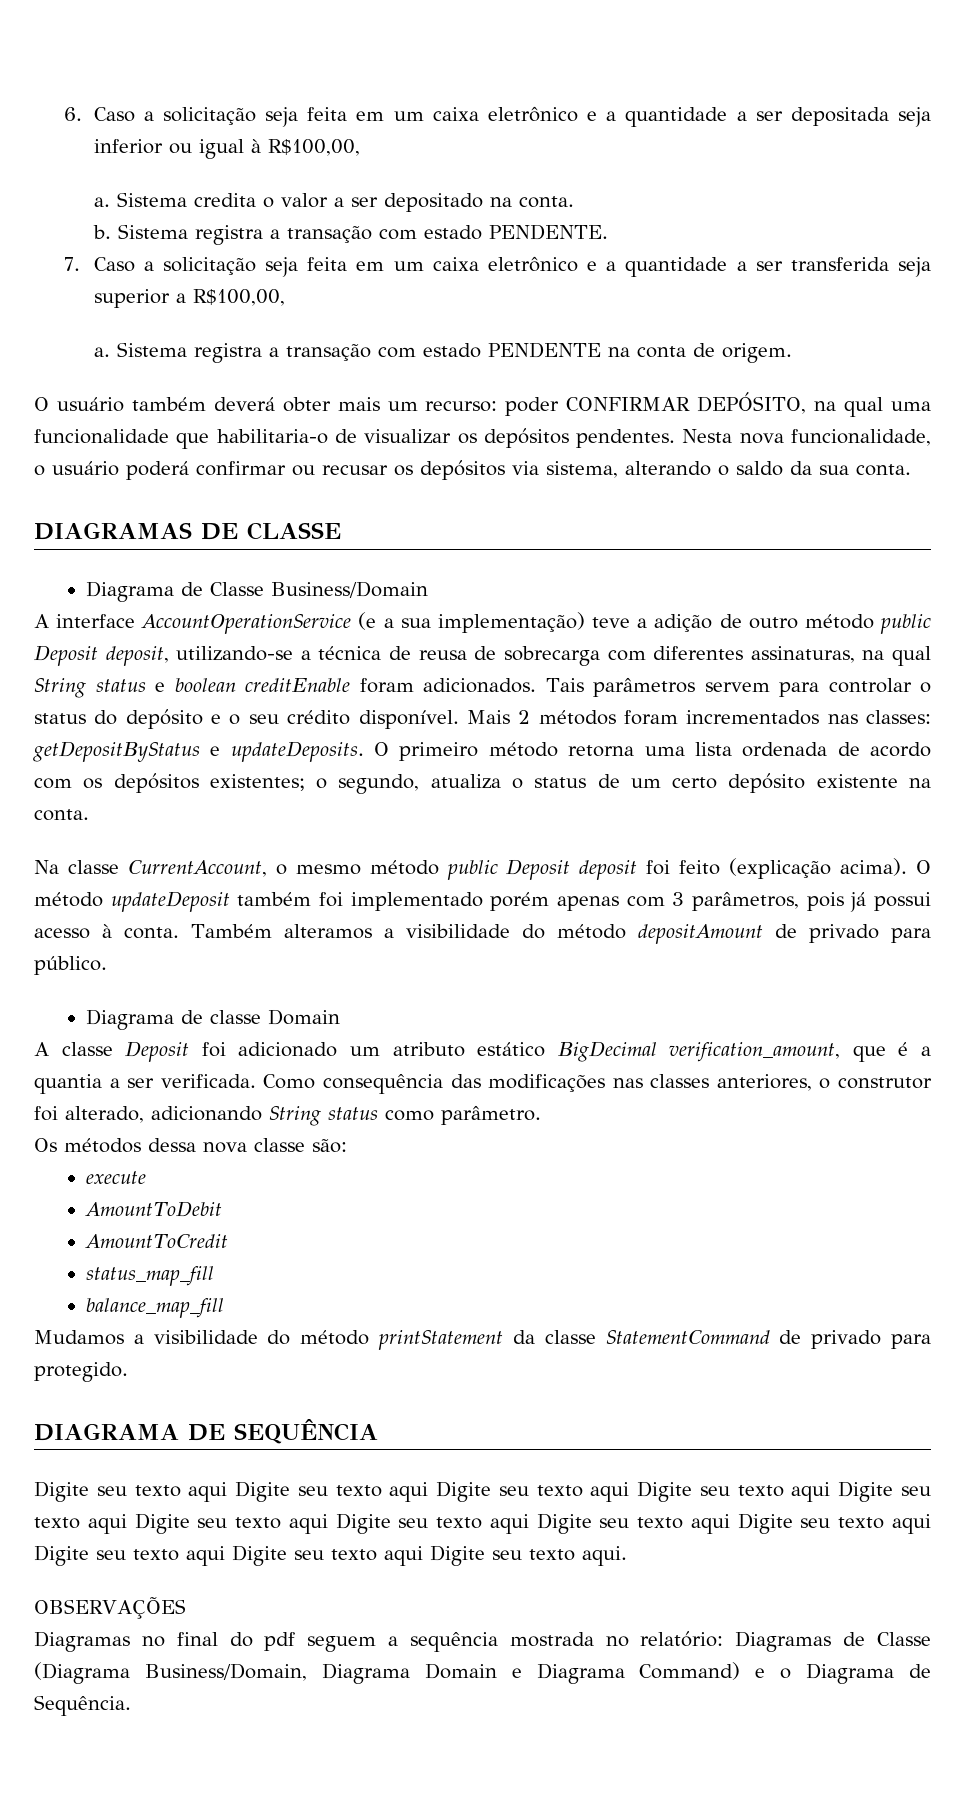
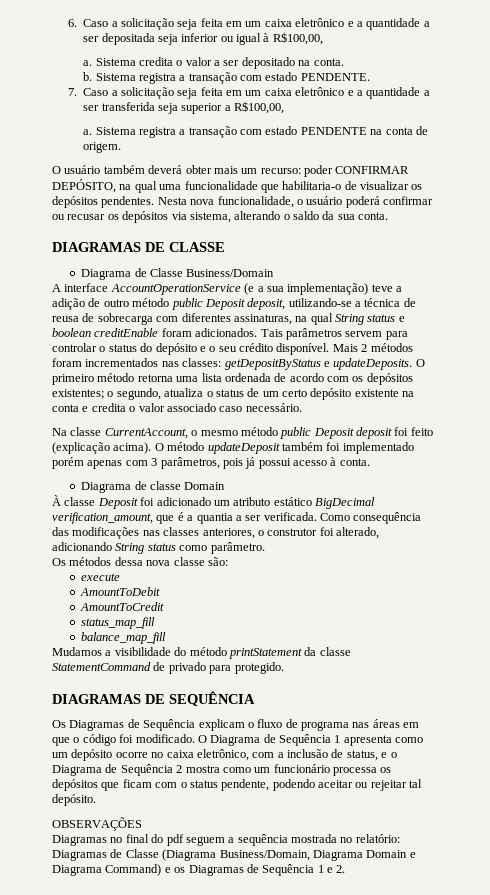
[34,809,89,821] conta. -> [52,403,302,412] conta e credita o valor associado caso necessário.
[191,924,932,944] [34,956,107,975] Também alteramos a visibilidade do método depositAmount de privado para público. -> (370, 462) none
[34,1042,49,1056] A -> [52,495,61,506] À
[34,1423,179,1441] DIAGRAMA -> [52,694,141,704] DIAGRAMAS
[34,1481,931,1502] [34,1513,931,1534] [34,1545,627,1566] Digite seu texto aqui Digite seu texto aqui Digite seu texto aqui Digite seu texto aqui Digite seu texto aqui Digite seu texto aqui Digite seu texto aqui Digite seu texto aqui Digite seu texto aqui Digite seu texto aqui Digite seu texto aqui Digite seu texto aqui. -> [52,719,420,731] [52,734,424,746] [52,749,397,761] [52,764,392,776] [52,779,423,791] [52,794,96,806] Os Diagramas de Sequência explicam o fluxo de programa nas áreas em que o código foi modificado. O Diagrama de Sequência 1 apresenta como um depósito ocorre no caixa eletrônico, com a inclusão de status, e o Diagrama de Sequência 2 mostra como um funcionário processa os depósitos que ficam com o status pendente, podendo aceitar ou rejeitar tal depósito.
[780,1663,931,1684] [34,1695,131,1716] o Diagrama de Sequência. -> [174,864,346,876] os Diagramas de Sequência 1 e 2.

